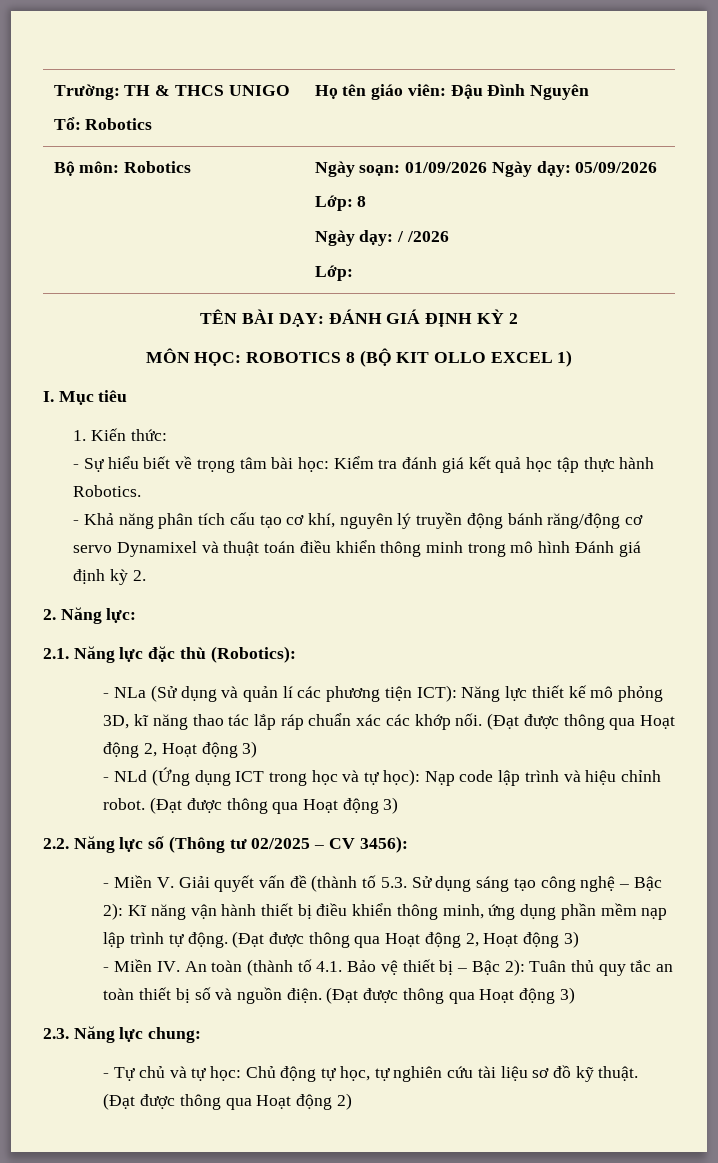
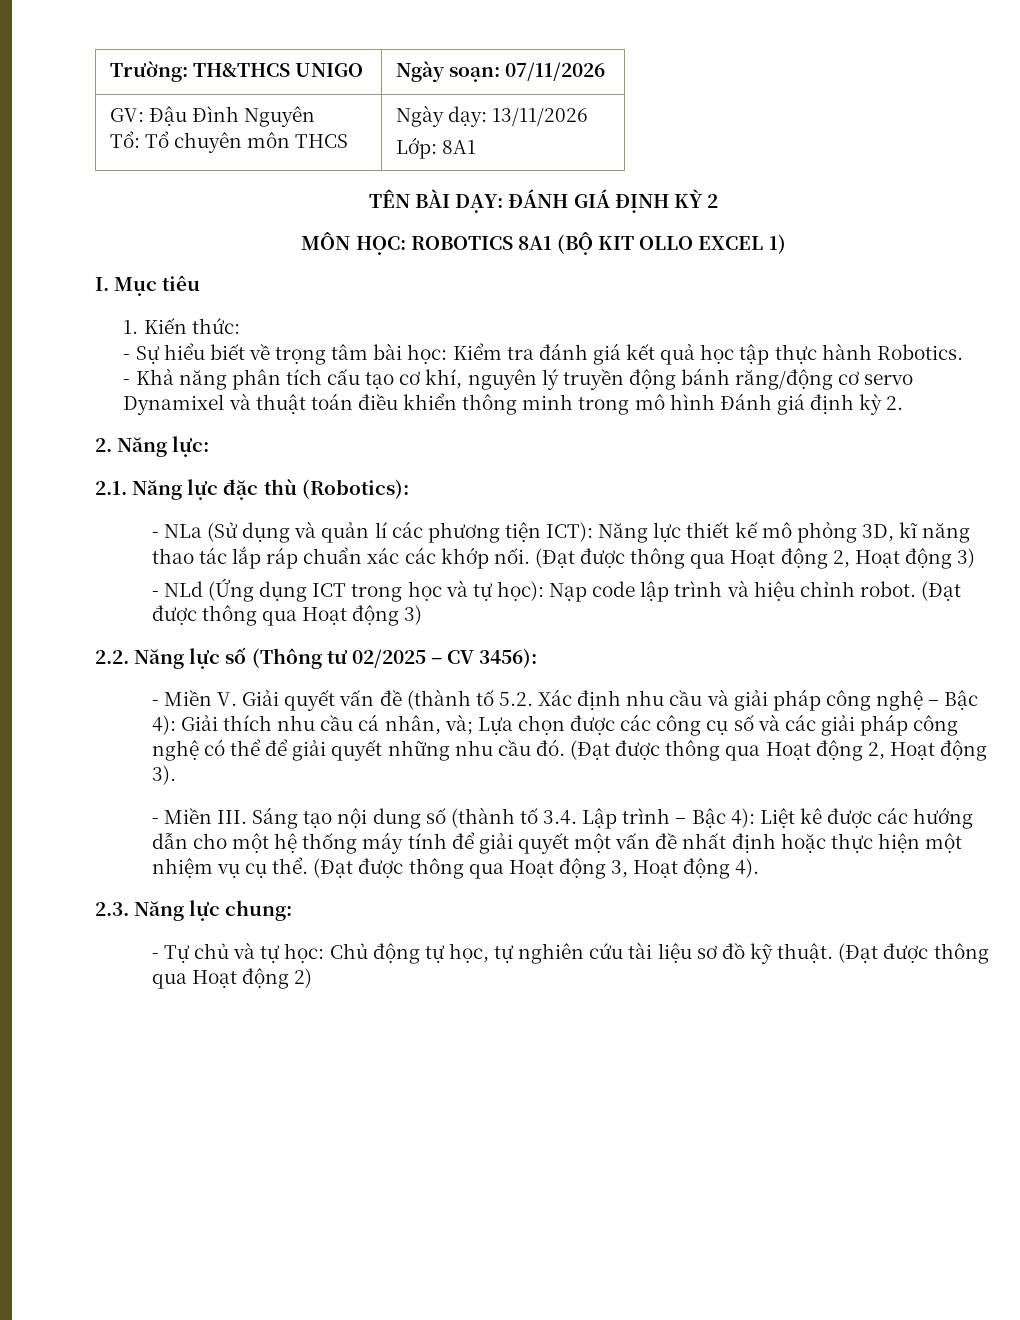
[124,85,290,96] [53,117,153,130] [314,84,590,100] [53,161,192,176] [314,161,658,177] [314,195,367,211] [314,230,449,246] [314,265,353,281] TH & THCS UNIGO // Tổ: Robotics | Họ tên giáo viên: Đậu Đình Nguyên // Bộ môn: Robotics | Ngày soạn: 01/09/2026 Ngày dạy: 05/09/2026 // Lớp: 8 // Ngày dạy: / /2026 // Lớp: -> [192,63,363,77] [395,61,605,82] [109,106,316,127] [109,131,349,153] [395,105,588,127] [395,137,476,159] TH&THCS UNIGO | Ngày soạn: 07/11/2026 // GV: Đậu Đình Nguyên // Tổ: Tổ chuyên môn THCS | Ngày dạy: 13/11/2026 // Lớp: 8A1
[345,352,355,363] 8 -> [517,236,552,250] 8A1
[380,876,662,892] [103,903,668,920] [103,931,579,948] [103,959,674,976] [103,987,575,1004] 5.3. Sử dụng sáng tạo công nghệ – Bậc 2): Kĩ năng vận hành thiết bị điều khiển thông minh, ứng dụng phần mềm nạp lập trình tự động. (Đạt được thông qua Hoạt động 2, Hoạt động 3) // - Miền IV. An toàn (thành tố 4.1. Bảo vệ thiết bị – Bậc 2): Tuân thủ quy tắc an toàn thiết bị số và nguồn điện. (Đạt được thông qua Hoạt động 3) -> [498,689,979,711] [151,714,959,736] [151,739,988,761] [151,765,176,785] [151,807,974,829] [151,832,963,854] [151,857,760,879] 5.2. Xác định nhu cầu và giải pháp công nghệ – Bậc 4): Giải thích nhu cầu cá nhân, và; Lựa chọn được các công cụ số và các giải pháp công nghệ có thể để giải quyết những nhu cầu đó. (Đạt được thông qua Hoạt động 2, Hoạt động 3). // - Miền III. Sáng tạo nội dung số (thành tố 3.4. Lập trình – Bậc 4): Liệt kê được các hướng dẫn cho một hệ thống máy tính để giải quyết một vấn đề nhất định hoặc thực hiện một nhiệm vụ cụ thể. (Đạt được thông qua Hoạt động 3, Hoạt động 4).

